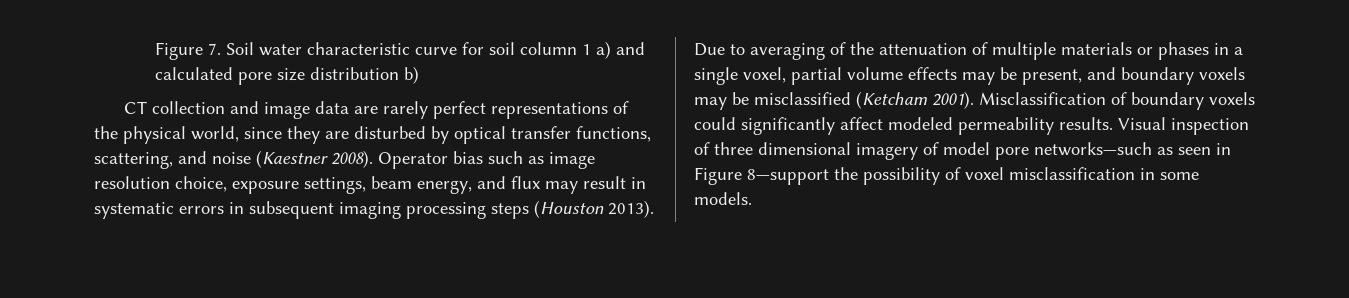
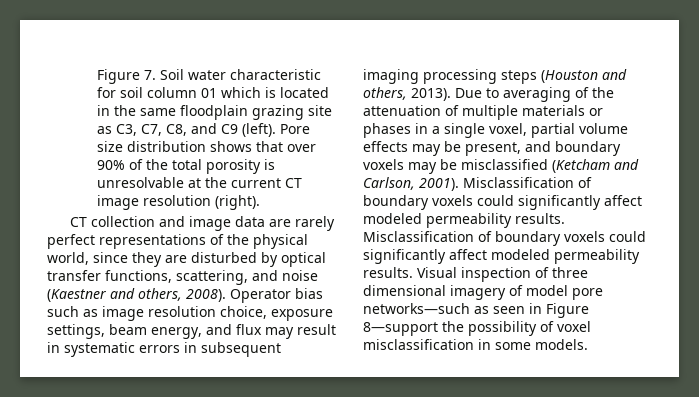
[414,47,457,55] curve -> (322, 74) none
[581,41,645,59] [154,66,419,85] 1 a) and calculated pore size distribution b) -> [201,87,330,98] [97,105,333,120] [97,123,311,137] [97,141,317,152] [97,159,276,174] [97,177,303,188] [97,195,261,210] 01 which is located in the same floodplain grazing site as C3, C7, C8, and C9 (left). Pore size distribution shows that over 90% of the total porosity is unresolvable at the current CT image resolution (right).
(328, 159) none -> [110,288,182,301] and others,
(604, 209) none -> [602,69,627,80] [363,87,407,100] and others,
(928, 100) none -> [614,159,639,170] [363,177,415,190] and Carlson,
(1113, 123) none -> [363,231,646,246] [363,249,640,264] [363,267,413,278] Misclassification of boundary voxels could significantly affect modeled permeability results.

